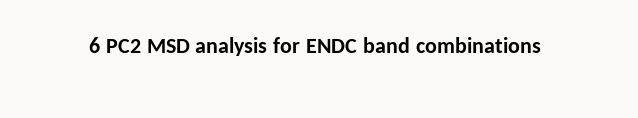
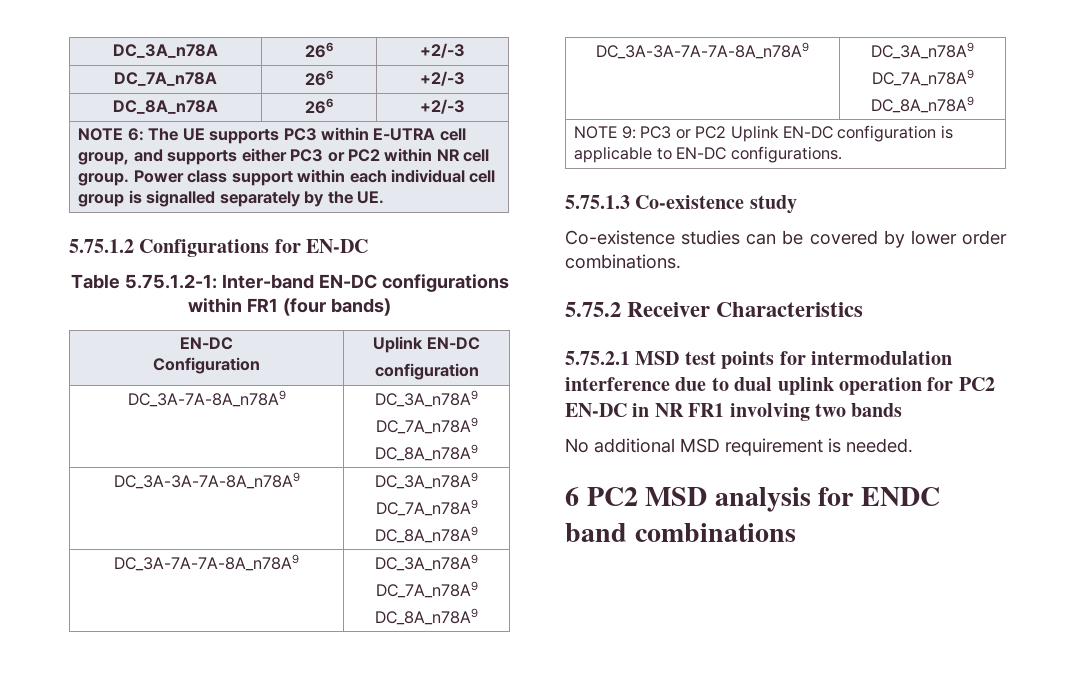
(89, 45) none -> [113,44,218,58] [305,42,333,58] [420,43,465,58] [114,72,217,86] [305,70,333,86] [420,71,465,86] [113,100,218,114] [305,98,333,114] [420,99,465,114] [78,127,466,144] [78,148,490,165] [78,169,496,186] [78,190,384,207] [69,239,369,257] [70,274,509,292] [188,298,391,316] [180,337,233,350] [153,357,260,374] [373,336,480,353] [374,363,479,380] [127,390,286,407] [375,390,478,407] [375,417,478,434] [375,444,478,461] [113,472,300,489] [375,472,478,489] [375,499,478,516] [375,526,478,543] [114,554,299,571] [375,554,478,571] [375,581,478,598] [375,608,478,625] [596,42,809,59] [871,42,974,59] [871,69,974,86] [871,96,974,113] [574,125,953,142] [574,146,842,163] [565,195,797,214] [565,230,1007,248] [565,254,681,269] [565,302,864,317] [565,351,952,369] [565,377,995,395] [565,403,903,421] [565,438,913,456] DC_3A_n78A | 266 | +2/-3 // DC_7A_n78A | 266 | +2/-3 // DC_8A_n78A | 266 | +2/-3 // NOTE 6: The UE supports PC3 within E-UTRA cell group, and supports either PC3 or PC2 within NR cell group. Power class support within each individual cell group is signalled separately by the UE. // 5.75.1.2 Configurations for EN-DC // Table 5.75.1.2-1: Inter-band EN-DC configurations within FR1 (four bands) // EN-DC // Configuration | Uplink EN-DC // configuration // DC_3A-7A-8A_n78A9 | DC_3A_n78A9 // DC_7A_n78A9 // DC_8A_n78A9 // DC_3A-3A-7A-8A_n78A9 | DC_3A_n78A9 // DC_7A_n78A9 // DC_8A_n78A9 // DC_3A-7A-7A-8A_n78A9 | DC_3A_n78A9 // DC_7A_n78A9 // DC_8A_n78A9 // DC_3A-3A-7A-7A-8A_n78A9 | DC_3A_n78A9 // DC_7A_n78A9 // DC_8A_n78A9 // NOTE 9: PC3 or PC2 Uplink EN-DC configuration is applicable to EN-DC configurations. // 5.75.1.3 Co-existence study // Co-existence studies can be covered by lower order combinations. // 5.75.2 Receiver Characteristics // 5.75.2.1 MSD test points for intermodulation interference due to dual uplink operation for PC2 EN-DC in NR FR1 involving two bands // No additional MSD requirement is needed. //

